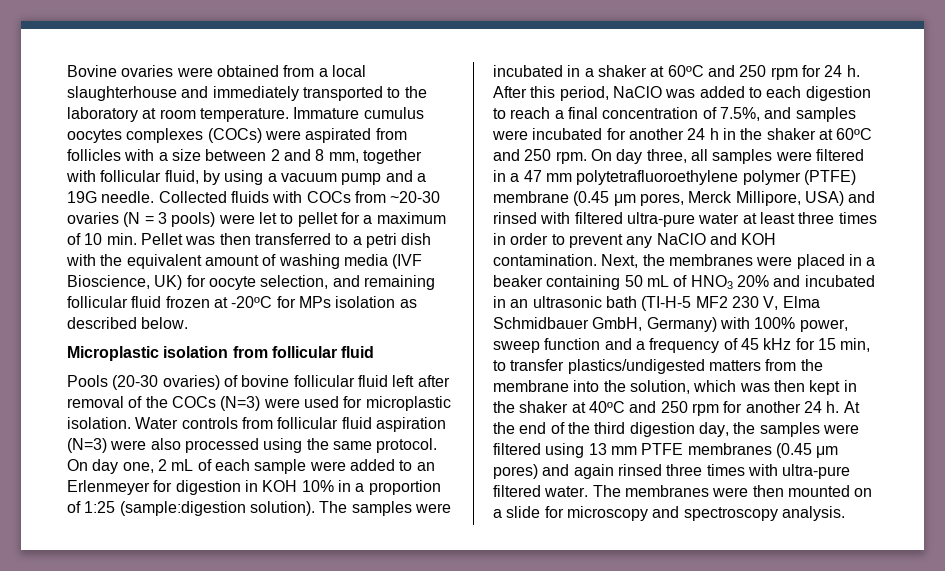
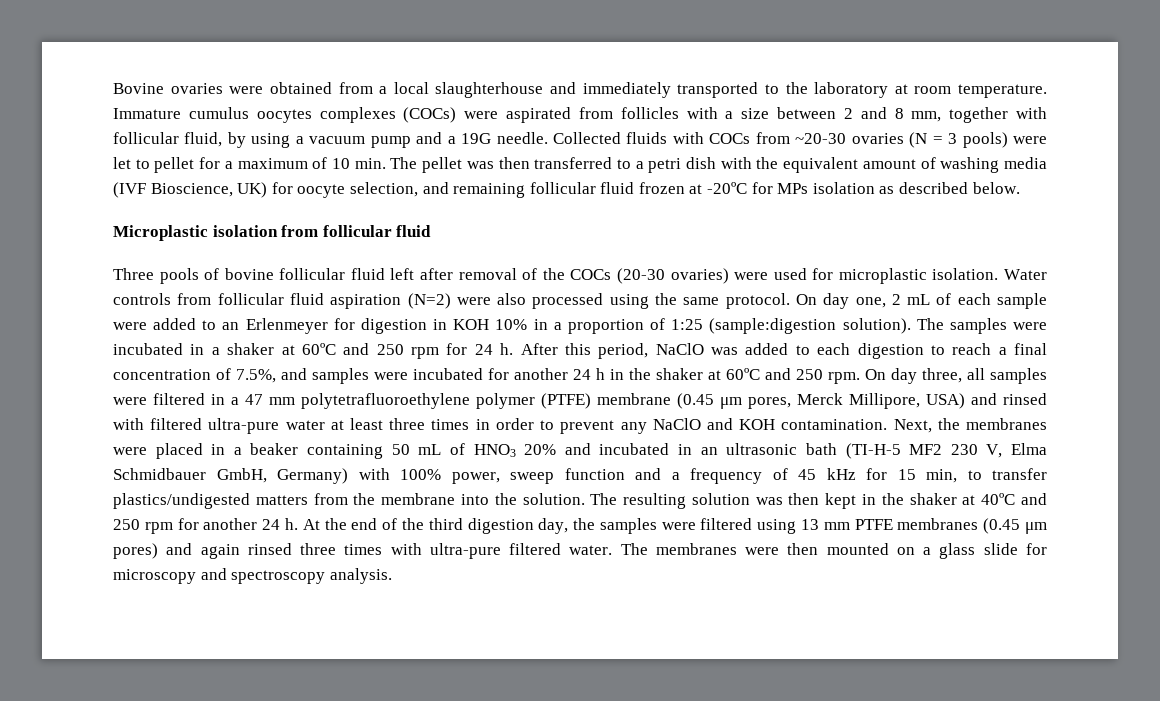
[140,233,183,245] Pellet -> [390,157,463,173] The pellet
[67,375,220,390] Pools (20-30 ovaries) -> [113,268,199,284] Three pools
[220,396,261,411] (N=3) -> [616,268,729,284] (20-30 ovaries)
[67,438,107,453] (N=3) -> [407,293,451,309] (N=2)
[629,380,737,394] solution, which -> [522,493,750,509] solution. The resulting solution
(502, 513) none -> [939,543,976,559] glass

